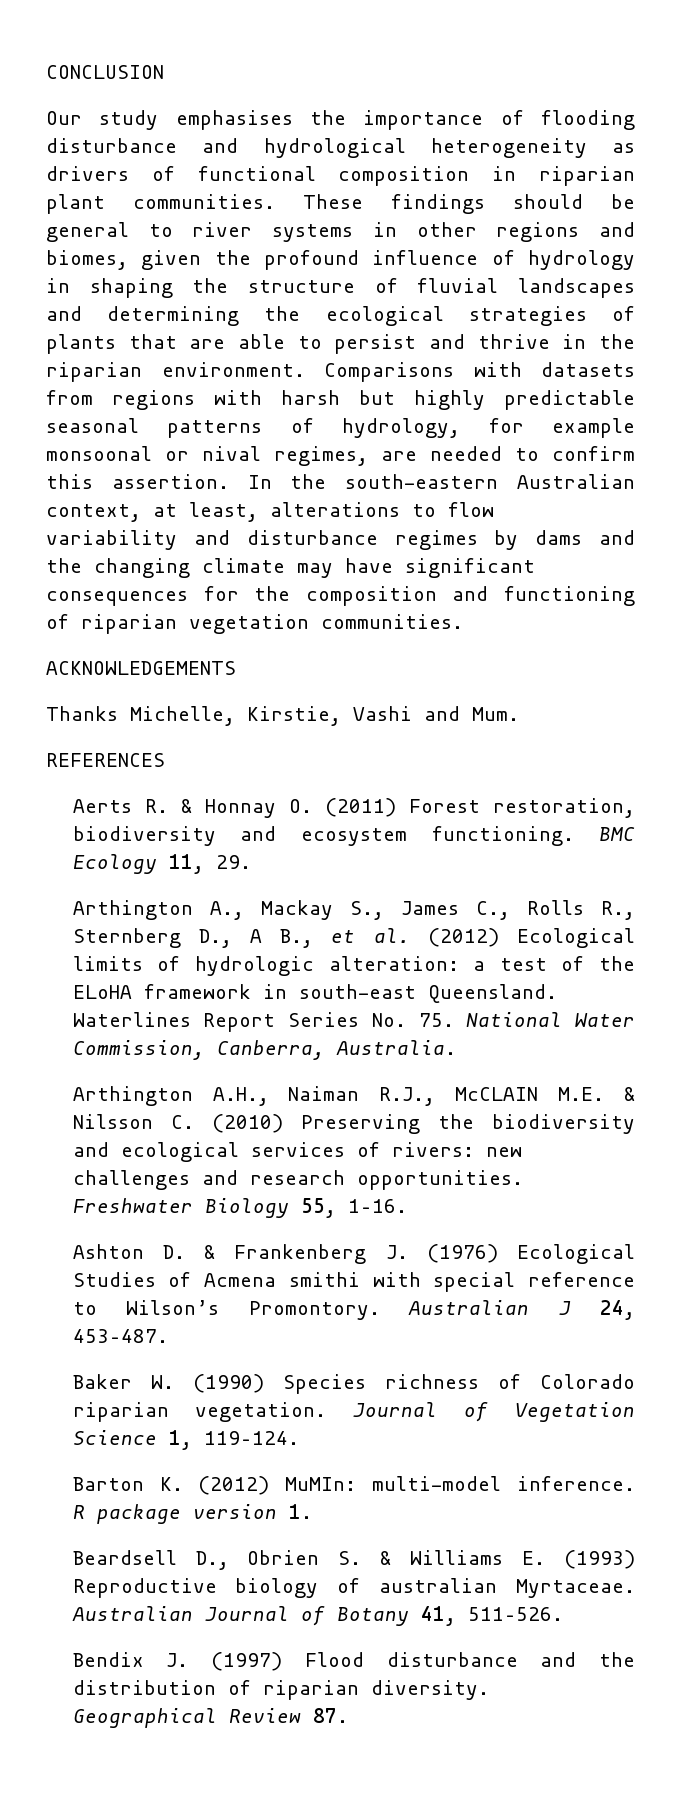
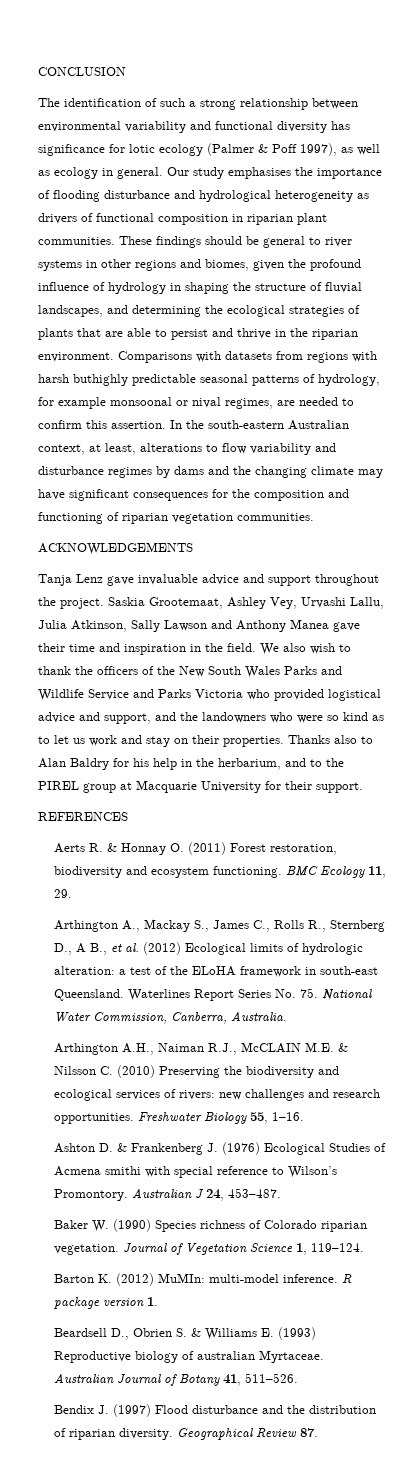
(164, 72) none -> [38,98,358,110] [38,121,350,133] [38,143,380,156] [38,167,163,179] The identification of such a strong relationship between environmental variability and functional diversity has significance for lotic ecology (Palmer & Poff 1997), as well as ecology in general.
[518,278,635,298] landscapes -> [38,305,103,317] landscapes,
[359,390,485,410] but highly -> [73,374,128,386] buthighly
[46,706,519,726] Thanks Michelle, Kirstie, Vashi and Mum. -> [38,574,379,586] [38,597,384,609] [38,619,360,632] [38,643,351,655] [38,666,342,678] [38,689,381,701] [38,712,384,724] [38,735,373,747] [38,758,344,770] [38,780,363,793] Tanja Lenz gave invaluable advice and support throughout the project. Saskia Grootemaat, Ashley Vey, Urvashi Lallu, Julia Atkinson, Sally Lawson and Anthony Manea gave their time and inspiration in the field. We also wish to thank the officers of the New South Wales Parks and Wildlife Service and Parks Victoria who provided logistical advice and support, and the landowners who were so kind as to let us work and stay on their properties. Thanks also to Alan Baldry for his help in the herbarium, and to the PIREL group at Macquarie University for their support.

